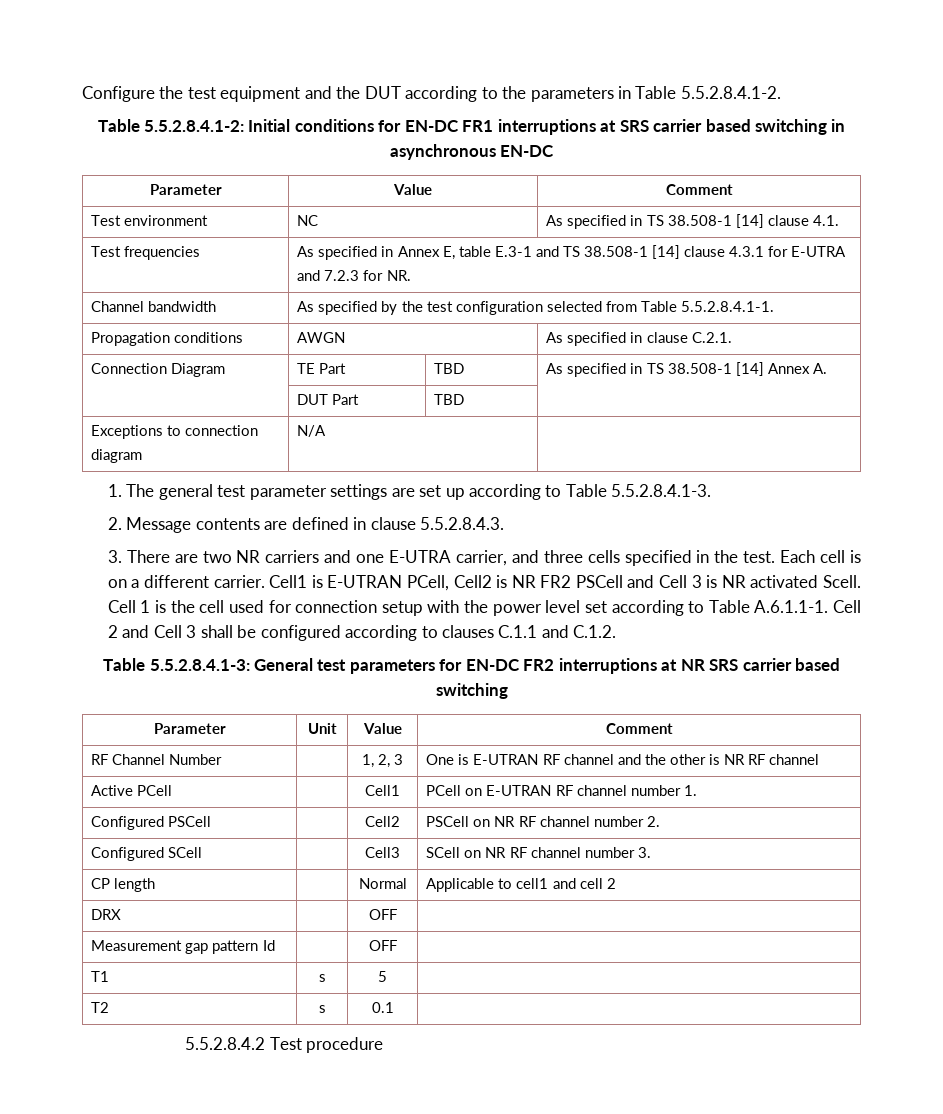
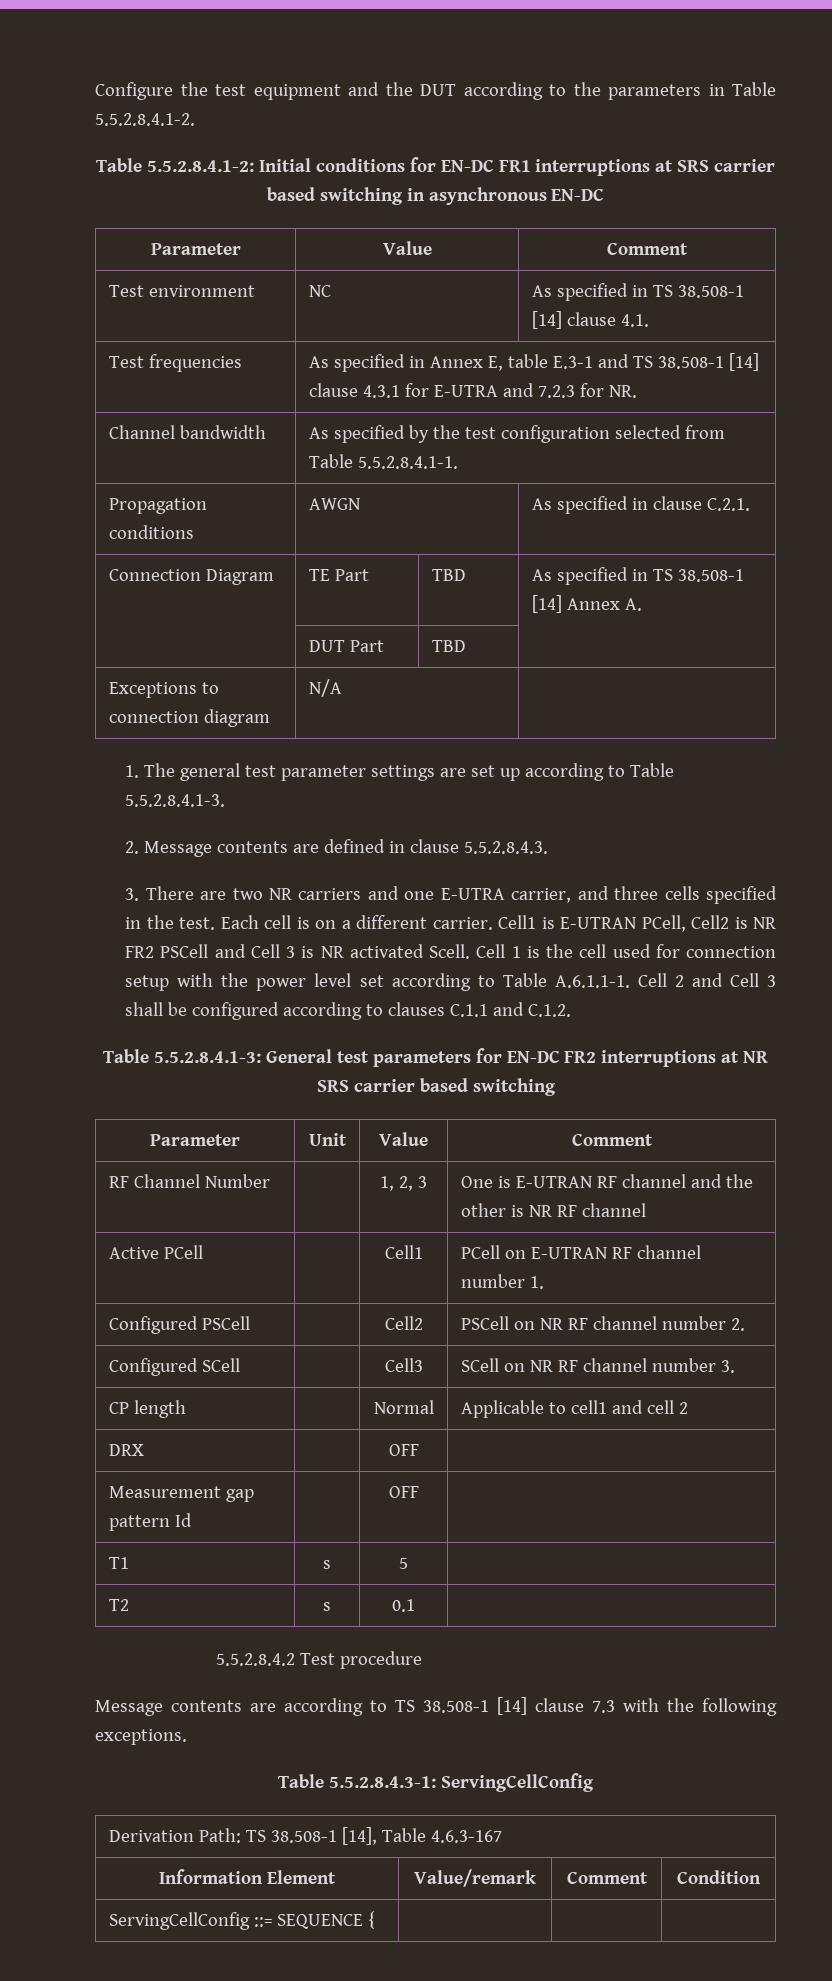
(384, 1045) none -> [95,1697,777,1716] [95,1729,187,1745] [278,1773,594,1792] [108,1827,502,1845] [159,1869,336,1884] [414,1869,536,1887] [566,1871,648,1884] [677,1870,761,1884] [108,1911,375,1930] // Message contents are according to TS 38.508-1 [14] clause 7.3 with the following exceptions. // Table 5.5.2.8.4.3-1: ServingCellConfig // Derivation Path: TS 38.508-1 [14], Table 4.6.3-167 // Information Element | Value/remark | Comment | Condition // ServingCellConfig ::= SEQUENCE { | | |

